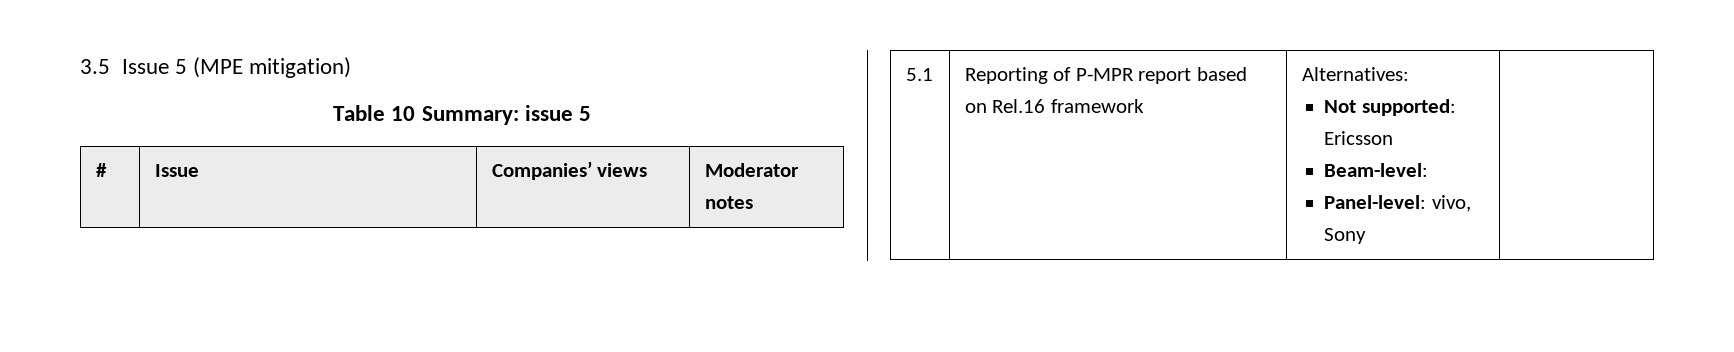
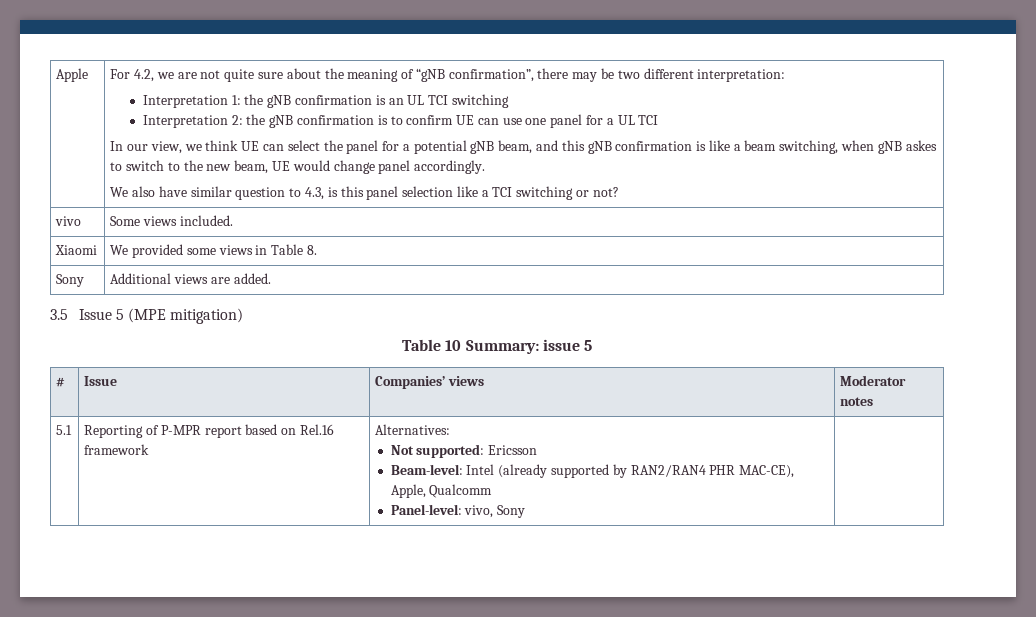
(80, 66) none -> [56,68,89,82] [110,68,786,82] [142,94,509,108] [142,114,659,128] [110,140,937,154] [110,160,486,174] [110,186,619,200] [55,216,82,226] [110,215,233,226] [55,245,98,255] [110,244,317,258] [56,274,85,287] [110,273,271,284] Apple | For 4.2, we are not quite sure about the meaning of “gNB confirmation”, there may be two different interpretation: // Interpretation 1: the gNB confirmation is an UL TCI switching // Interpretation 2: the gNB confirmation is to confirm UE can use one panel for a UL TCI // In our view, we think UE can select the panel for a potential gNB beam, and this gNB confirmation is like a beam switching, when gNB askes to switch to the new beam, UE would change panel accordingly. // We also have similar question to 4.3, is this panel selection like a TCI switching or not? // vivo | Some views included. // Xiaomi | We provided some views in Table 8. // Sony | Additional views are added. //
(1429, 170) none -> [466,464,795,478] [390,484,493,498] Intel (already supported by RAN2/RAN4 PHR MAC-CE), Apple, Qualcomm

